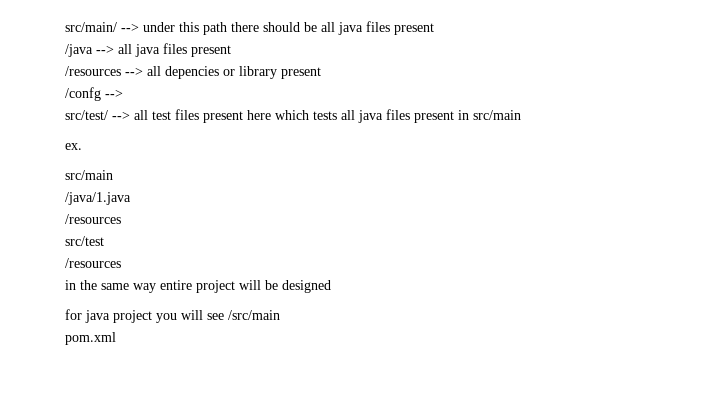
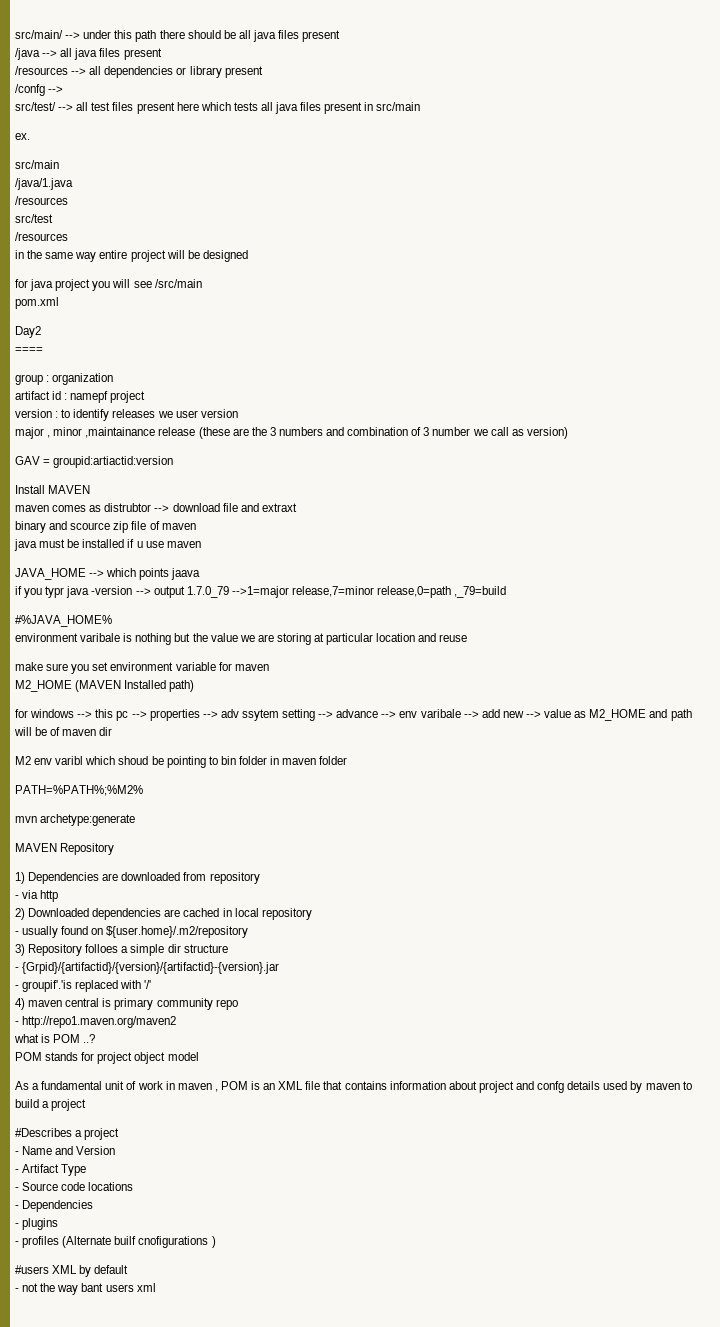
[165,66,219,79] depencies -> [104,66,174,78] dependencies
(116, 338) none -> [15,326,41,338] [15,347,43,353] [15,373,114,385] [15,391,146,403] [15,409,238,421] [15,427,568,439] [15,456,174,468] [15,485,91,494] [15,503,297,512] [15,521,196,533] [14,539,201,551] [15,568,201,580] [15,586,507,598] [15,615,112,627] [15,633,468,645] [15,662,269,674] [15,680,195,692] [15,709,692,721] [14,727,113,736] [15,756,348,768] [15,785,143,796] [15,814,136,826] [15,843,115,855] [15,872,260,884] [15,890,59,902] [15,908,312,920] [15,926,249,938] [15,944,228,956] [15,962,280,974] [15,980,152,992] [15,998,238,1010] [15,1016,177,1028] [14,1034,96,1043] [15,1052,199,1064] [15,1081,692,1093] [15,1099,87,1111] [15,1128,120,1140] [15,1146,116,1155] [15,1164,87,1176] [15,1182,134,1191] [15,1200,94,1212] [15,1218,59,1230] [15,1236,216,1248] [15,1265,129,1277] [15,1283,156,1295] // Day2 // ==== // group : organization // artifact id : namepf project // version : to identify releases we user version // major , minor ,maintainance release (these are the 3 numbers and combination of 3 number we call as version) // GAV = groupid:artiactid:version // Install MAVEN // maven comes as distrubtor --> download file and extraxt // binary and scource zip file of maven // java must be installed if u use maven // JAVA_HOME --> which points jaava // if you typr java -version --> output 1.7.0_79 -->1=major release,7=minor release,0=path ,_79=build // #%JAVA_HOME% // environment varibale is nothing but the value we are storing at particular location and reuse // make sure you set environment variable for maven // M2_HOME (MAVEN Installed path) // for windows --> this pc --> properties --> adv ssytem setting --> advance --> env varibale --> add new --> value as M2_HOME and path will be of maven dir // M2 env varibl which shoud be pointing to bin folder in maven folder // PATH=%PATH%;%M2% // mvn archetype:generate // MAVEN Repository // 1) Dependencies are downloaded from repository // - via http // 2) Downloaded dependencies are cached in local repository // - usually found on ${user.home}/.m2/repository // 3) Repository folloes a simple dir structure // - {Grpid}/{artifactid}/{version}/{artifactid}-{version}.jar // - groupif'.'is replaced with '/' // 4) maven central is primary community repo // - http://repo1.maven.org/maven2 // what is POM ..? // POM stands for project object model // As a fundamental unit of work in maven , POM is an XML file that contains information about project and confg details used by maven to build a project // #Describes a project // - Name and Version // - Artifact Type // - Source code locations // - Dependencies // - plugins // - profiles (Alternate builf cnofigurations ) // #users XML by default // - not the way bant users xml

